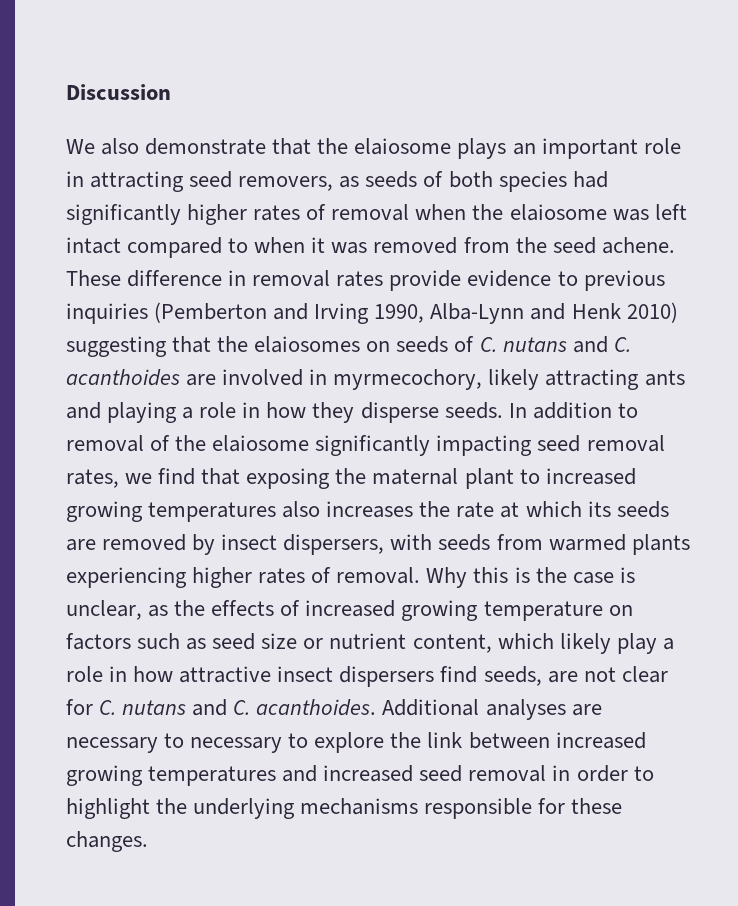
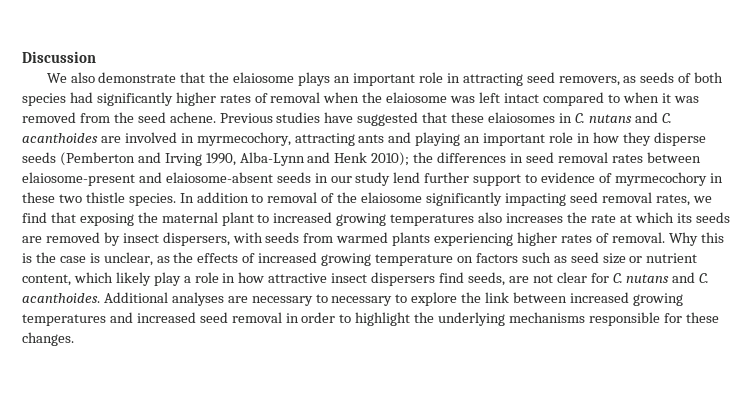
[66,270,665,291] [66,302,678,324] [66,336,475,357] These difference in removal rates provide evidence to previous inquiries (Pemberton and Irving 1990, Alba-Lynn and Henk 2010) suggesting that the elaiosomes on seeds of -> [219,112,572,126] Previous studies have suggested that these elaiosomes in
[488,369,540,390] likely -> (291, 139) none
[182,407,194,419] a -> [464,133,546,146] an important
[444,402,503,419] seeds. -> [22,152,701,166] [22,172,723,186] [22,192,176,206] seeds (Pemberton and Irving 1990, Alba-Lynn and Henk 2010); the differences in seed removal rates between elaiosome-present and elaiosome-absent seeds in our study lend further support to evidence of myrmecochory in these two thistle species.

